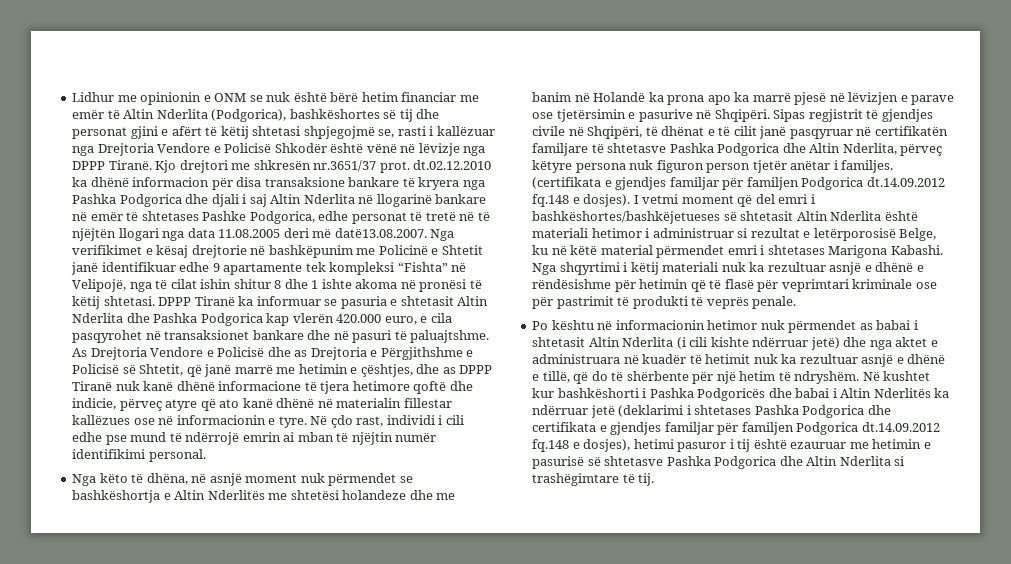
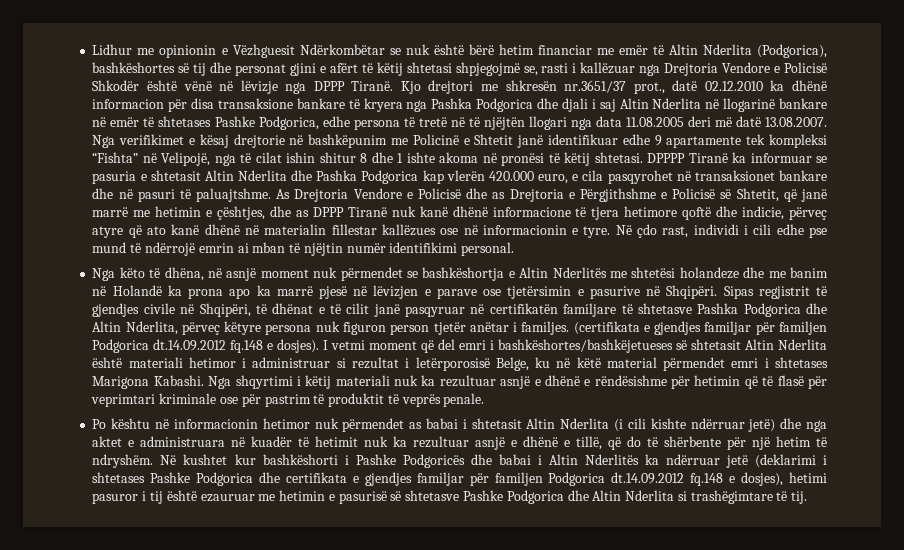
[214,93,247,102] ONM -> [232,44,385,58] Vëzhguesit Ndërkombëtar
[379,160,492,173] prot. dt.02.12.2010 -> [633,80,763,94] prot., datë 02.12.2010
[351,212,407,224] personat -> [353,119,400,130] persona
[334,228,427,238] datë13.08.2007. -> [735,116,827,127] datë 13.08.2007.
[158,297,192,306] DPPP -> [647,153,686,163] DPPPP
[803,231,811,238] e -> [405,358,410,368] i
[556,296,688,309] pastrimit të produkti -> [264,393,385,407] pastrim të produktit
[649,388,694,398] Pashka -> [355,454,396,465] Pashke
[754,405,799,415] Pashka -> [150,472,191,483] Pashke
[666,456,711,466] Pashka -> [462,490,503,501] Pashke

